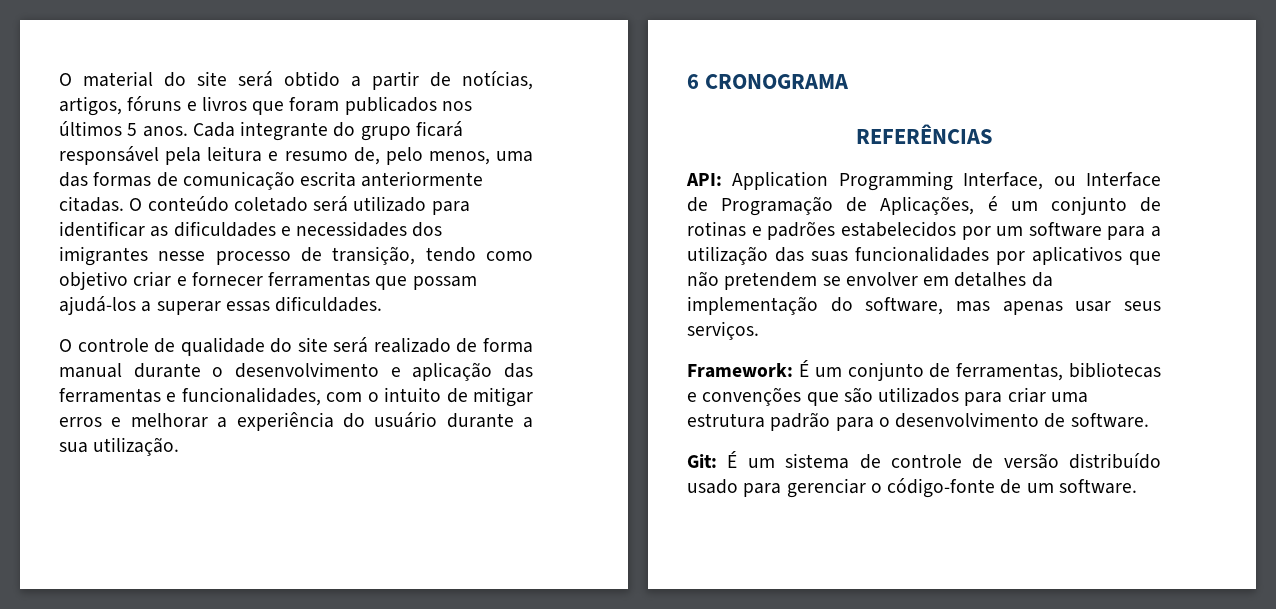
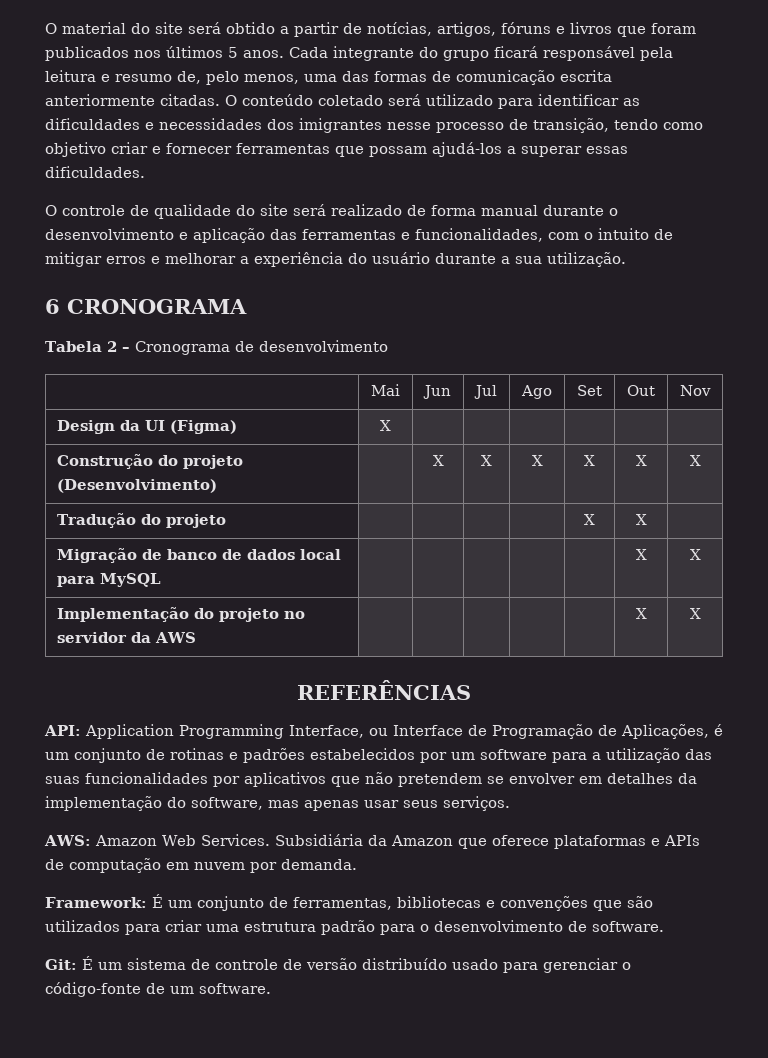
(850, 81) none -> [45,340,388,355] [371,384,400,396] [423,385,451,399] [474,385,497,399] [521,385,552,399] [577,385,602,396] [627,385,655,396] [680,385,711,396] [56,420,237,434] [380,420,391,431] [56,454,243,469] [56,479,217,493] [432,455,444,466] [481,455,492,466] [531,455,543,466] [584,455,595,466] [635,455,647,466] [689,455,701,466] [56,513,226,528] [584,514,595,525] [635,514,647,525] [56,548,341,563] [56,573,161,587] [635,549,647,560] [689,549,701,560] [56,607,305,622] [56,632,196,643] [635,608,647,619] [689,608,701,619] // Tabela 2 – Cronograma de desenvolvimento // | Mai | Jun | Jul | Ago | Set | Out | Nov // Design da UI (Figma) | X | | | | | | // Construção do projeto (Desenvolvimento) | | X | X | X | X | X | X // Tradução do projeto | | | | | X | X | // Migração de banco de dados local para MySQL | | | | | | X | X // Implementação do projeto no servidor da AWS | | | | | | X | X
(759, 330) none -> [44,834,700,849] [45,858,357,873] // AWS: Amazon Web Services. Subsidiária da Amazon que oferece plataformas e APIs de computação em nuvem por demanda.

